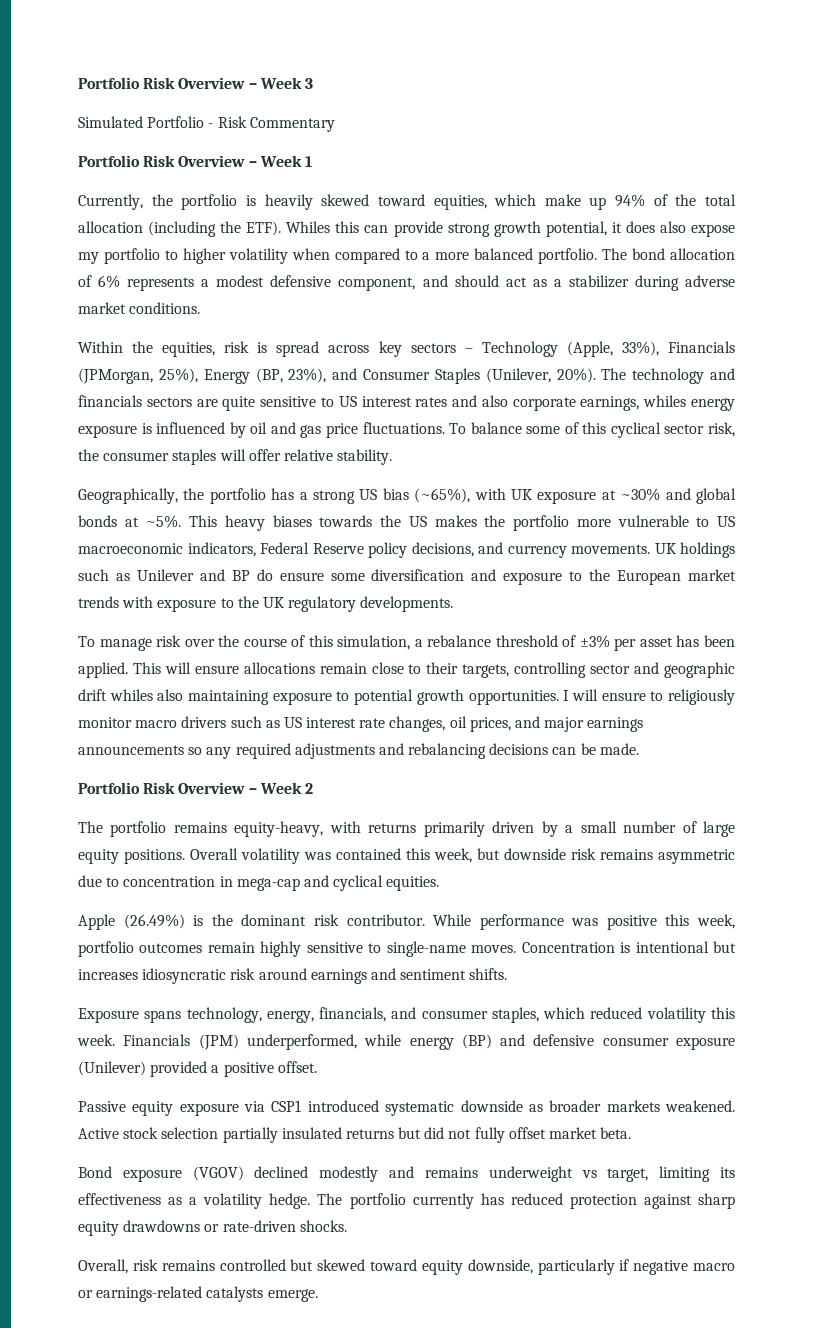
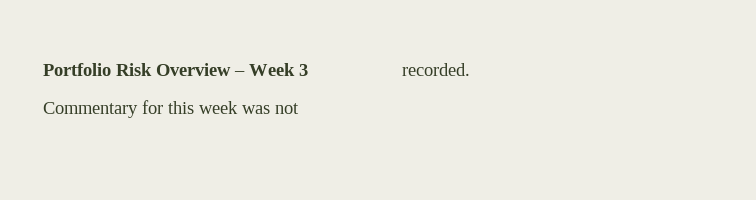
[78,116,335,132] [78,155,312,167] [78,194,736,210] [78,221,735,237] [78,248,736,264] [78,275,735,291] [78,302,201,314] [78,341,736,357] [78,368,736,384] [78,395,735,411] [78,422,735,438] [78,449,393,465] [78,488,736,504] [78,515,736,531] [78,542,735,558] [78,569,736,585] [78,596,454,612] [78,635,735,651] [78,662,735,678] [78,689,736,705] [78,716,644,732] [78,743,639,759] [78,782,313,794] [78,821,735,837] [78,848,735,864] [78,875,440,891] [78,914,736,930] [78,941,737,957] [78,968,508,984] [78,1007,735,1023] [77,1034,735,1050] [78,1061,317,1077] [78,1100,735,1116] [78,1127,632,1143] [78,1166,735,1182] [78,1193,735,1209] [78,1220,347,1236] [78,1259,736,1275] [78,1286,318,1302] Simulated Portfolio - Risk Commentary // Portfolio Risk Overview – Week 1 // Currently, the portfolio is heavily skewed toward equities, which make up 94% of the total allocation (including the ETF). Whiles this can provide strong growth potential, it does also expose my portfolio to higher volatility when compared to a more balanced portfolio. The bond allocation of 6% represents a modest defensive component, and should act as a stabilizer during adverse market conditions. // Within the equities, risk is spread across key sectors – Technology (Apple, 33%), Financials (JPMorgan, 25%), Energy (BP, 23%), and Consumer Staples (Unilever, 20%). The technology and financials sectors are quite sensitive to US interest rates and also corporate earnings, whiles energy exposure is influenced by oil and gas price fluctuations. To balance some of this cyclical sector risk, the consumer staples will offer relative stability. // Geographically, the portfolio has a strong US bias (~65%), with UK exposure at ~30% and global bonds at ~5%. This heavy biases towards the US makes the portfolio more vulnerable to US macroeconomic indicators, Federal Reserve policy decisions, and currency movements. UK holdings such as Unilever and BP do ensure some diversification and exposure to the European market trends with exposure to the UK regulatory developments. // To manage risk over the course of this simulation, a rebalance threshold of ±3% per asset has been applied. This will ensure allocations remain close to their targets, controlling sector and geographic drift whiles also maintaining exposure to potential growth opportunities. I will ensure to religiously monitor macro drivers such as US interest rate changes, oil prices, and major earnings announcements so any required adjustments and rebalancing decisions can be made. // Portfolio Risk Overview – Week 2 // The portfolio remains equity-heavy, with returns primarily driven by a small number of large equity positions. Overall volatility was contained this week, but downside risk remains asymmetric due to concentration in mega-cap and cyclical equities. // Apple (26.49%) is the dominant risk contributor. While performance was positive this week, portfolio outcomes remain highly sensitive to single-name moves. Concentration is intentional but increases idiosyncratic risk around earnings and sentiment shifts. // Exposure spans technology, energy, financials, and consumer staples, which reduced volatility this week. Financials (JPM) underperformed, while energy (BP) and defensive consumer exposure (Unilever) provided a positive offset. // Passive equity exposure via CSP1 introduced systematic downside as broader markets weakened. Active stock selection partially insulated returns but did not fully offset market beta. // Bond exposure (VGOV) declined modestly and remains underweight vs target, limiting its effectiveness as a volatility hedge. The portfolio currently has reduced protection against sharp equity drawdowns or rate-driven shocks. // Overall, risk remains controlled but skewed toward equity downside, particularly if negative macro or earnings-related catalysts emerge. -> [43,100,299,118] [402,63,470,76] Commentary for this week was not recorded.

